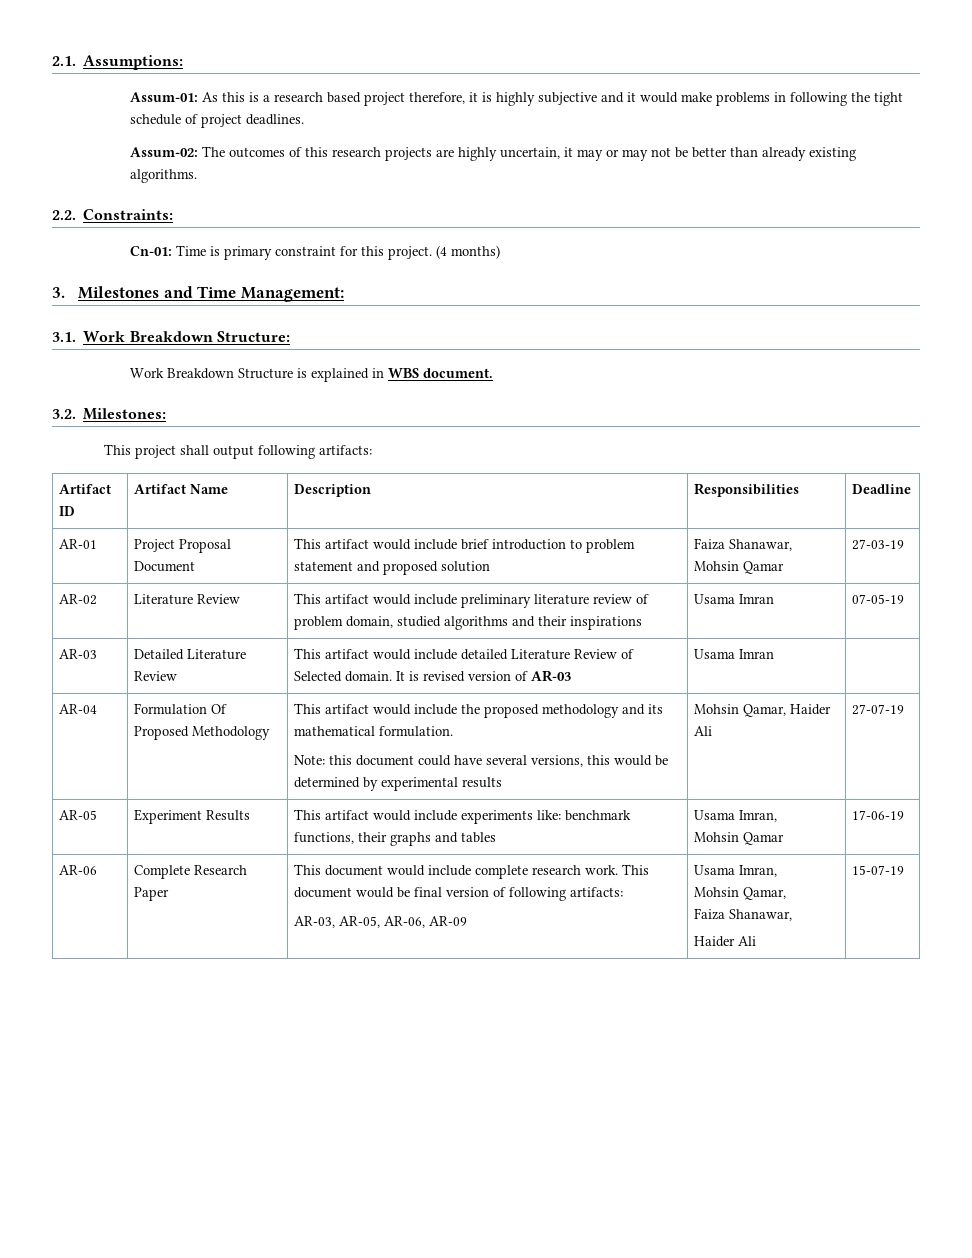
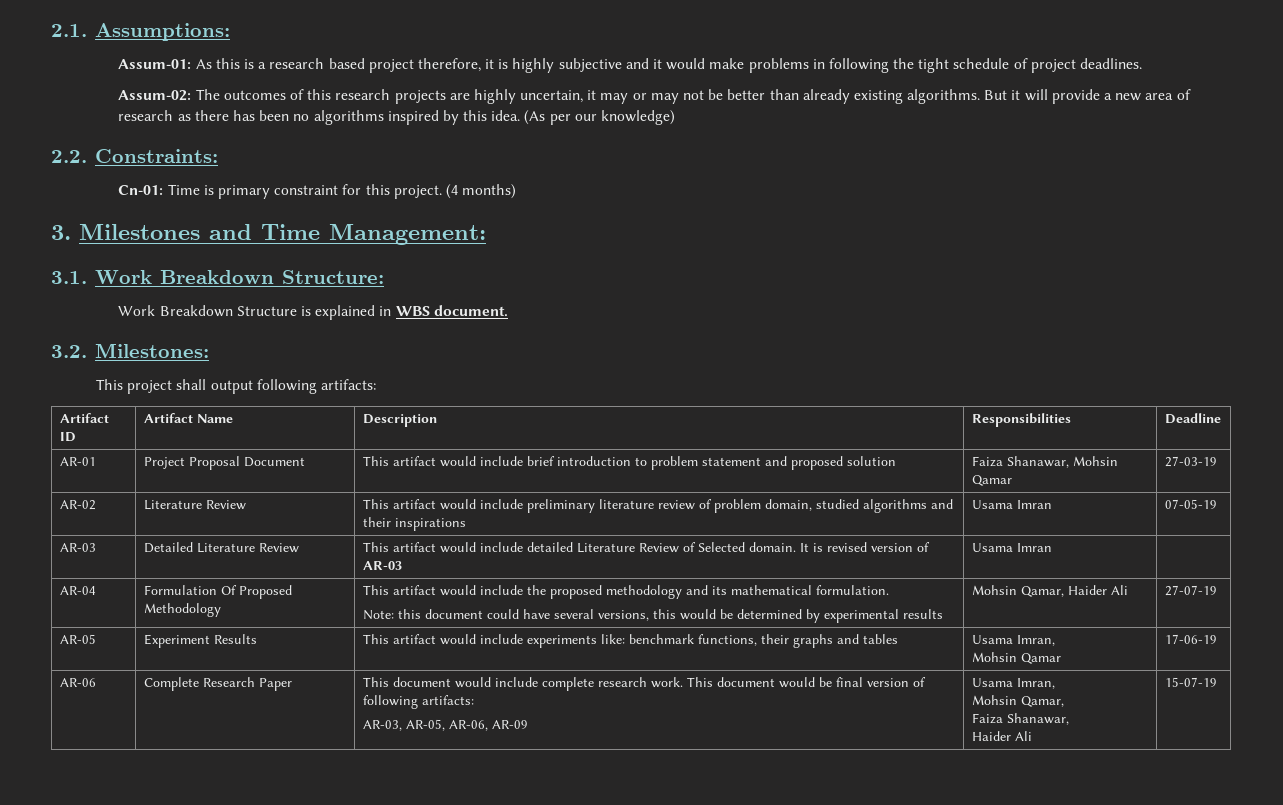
(198, 176) none -> [984,89,1191,104] [118,110,676,125] But it will provide a new area of research as there has been no algorithms inspired by this idea. (As per our knowledge)

